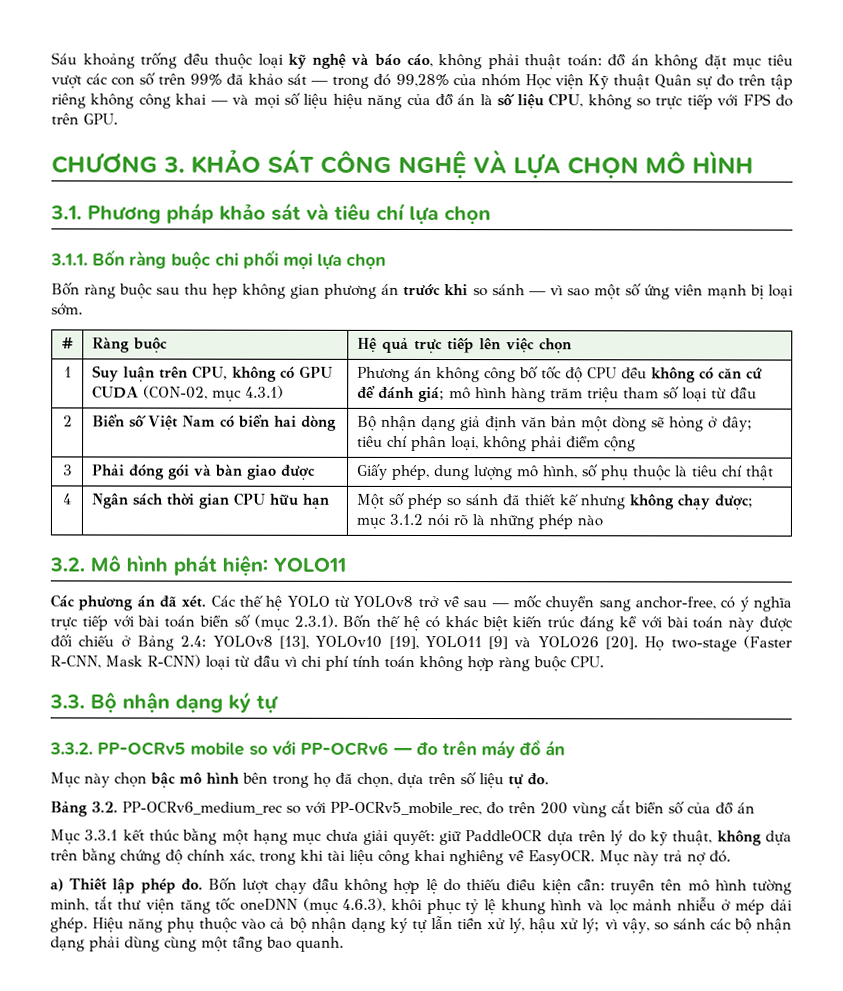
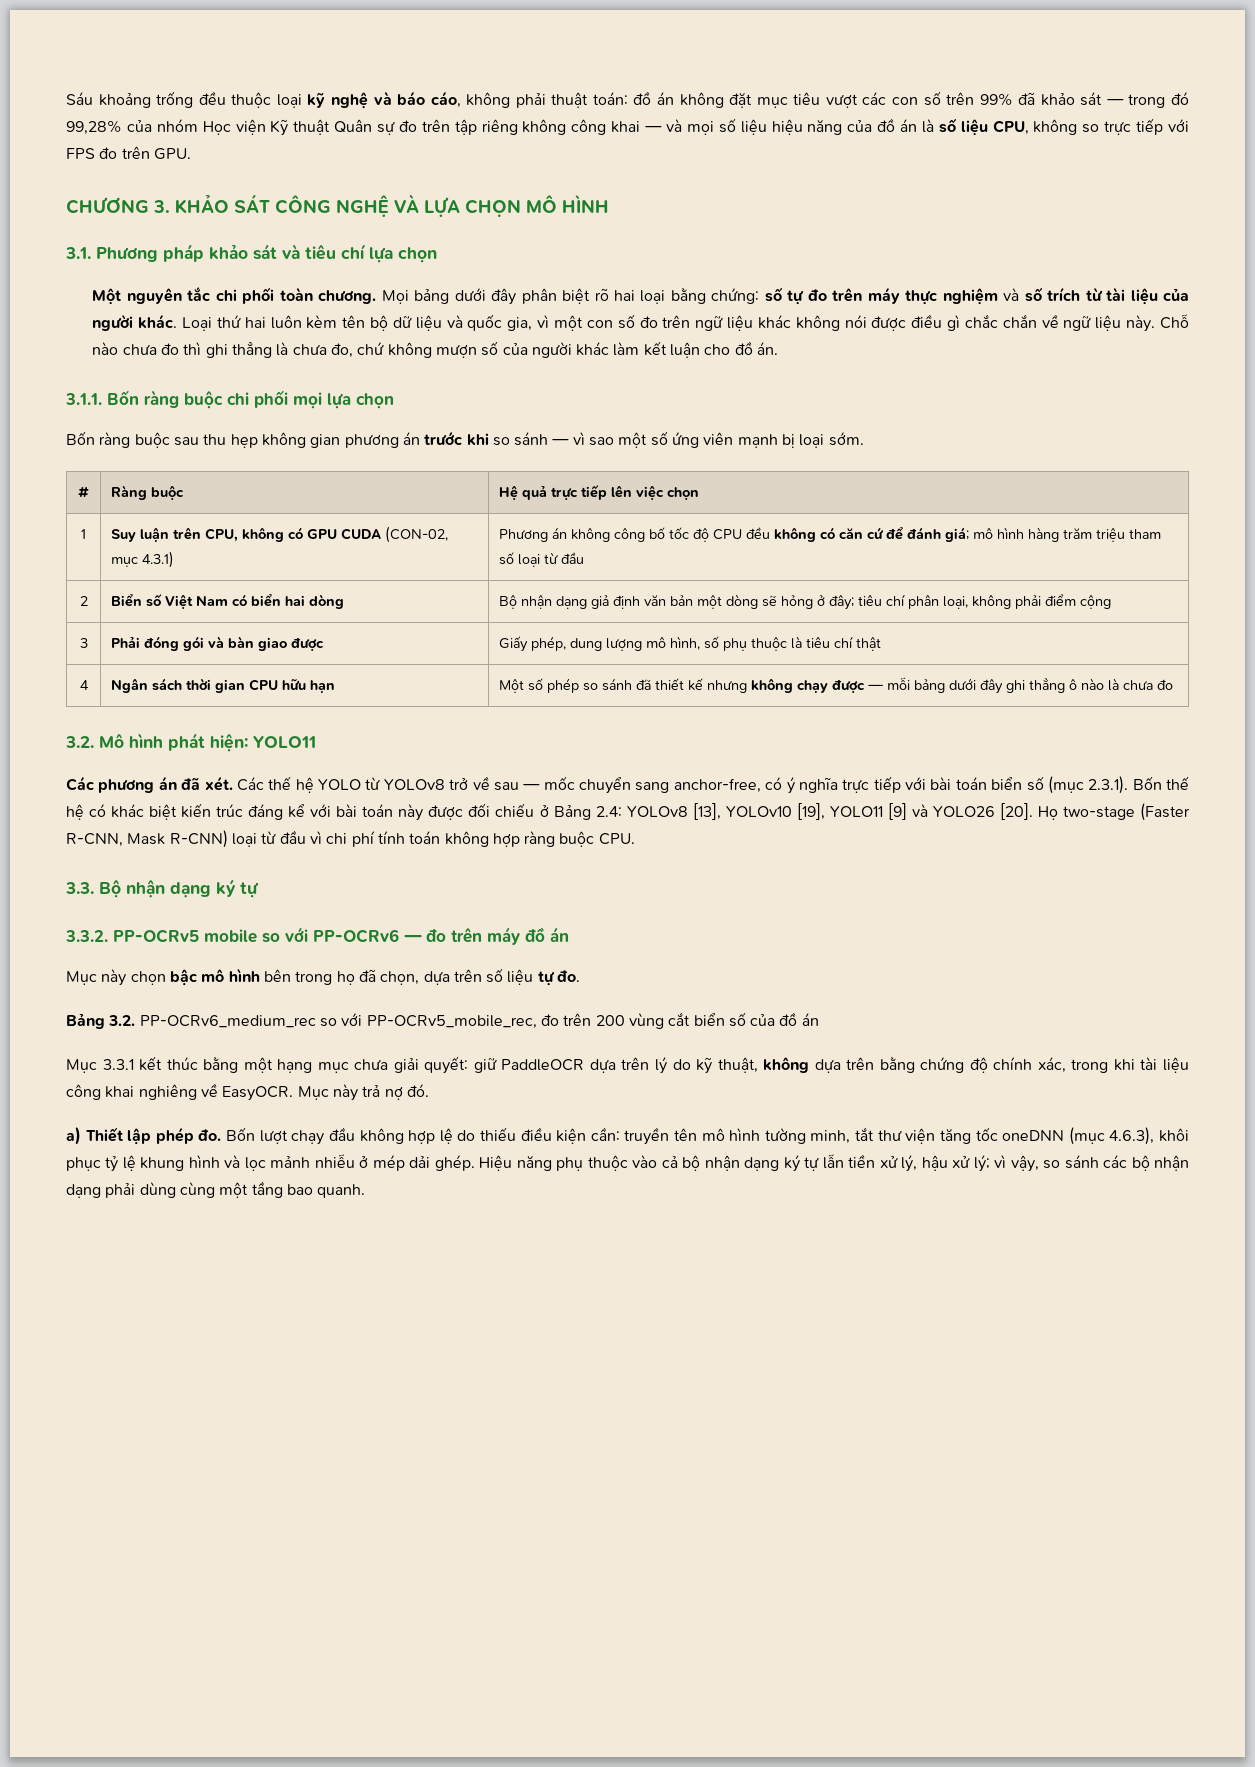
(491, 215) none -> [92,286,1189,305] [92,314,1189,332] [92,341,779,358] // Một nguyên tắc chi phối toàn chương. Mọi bảng dưới đây phân biệt rõ hai loại bằng chứng: số tự đo trên máy thực nghiệm và số trích từ tài liệu của người khác. Loại thứ hai luôn kèm tên bộ dữ liệu và quốc gia, vì một con số đo trên ngữ liệu khác không nói được điều gì chắc chắn về ngữ liệu này. Chỗ nào chưa đo thì ghi thẳng là chưa đo, chứ không mượn số của người khác làm kết luận cho đồ án.
[714,494,755,510] [356,513,604,530] được; mục 3.1.2 nói rõ là những phép nào -> [832,677,1174,694] được — mỗi bảng dưới đây ghi thẳng ô nào là chưa đo

